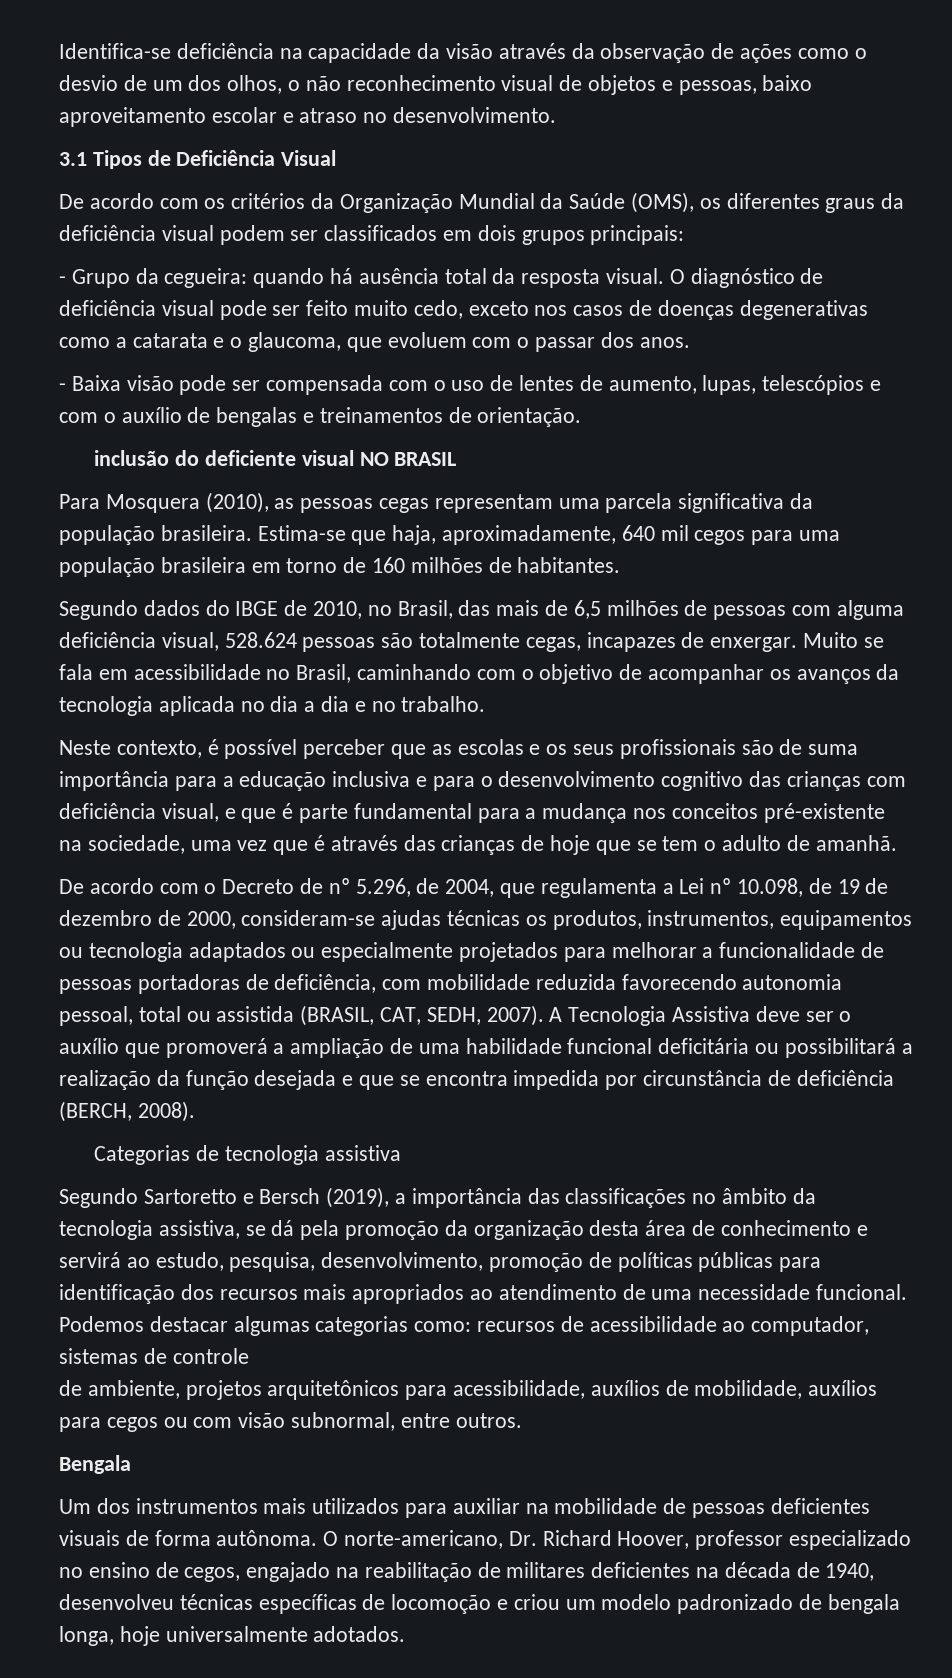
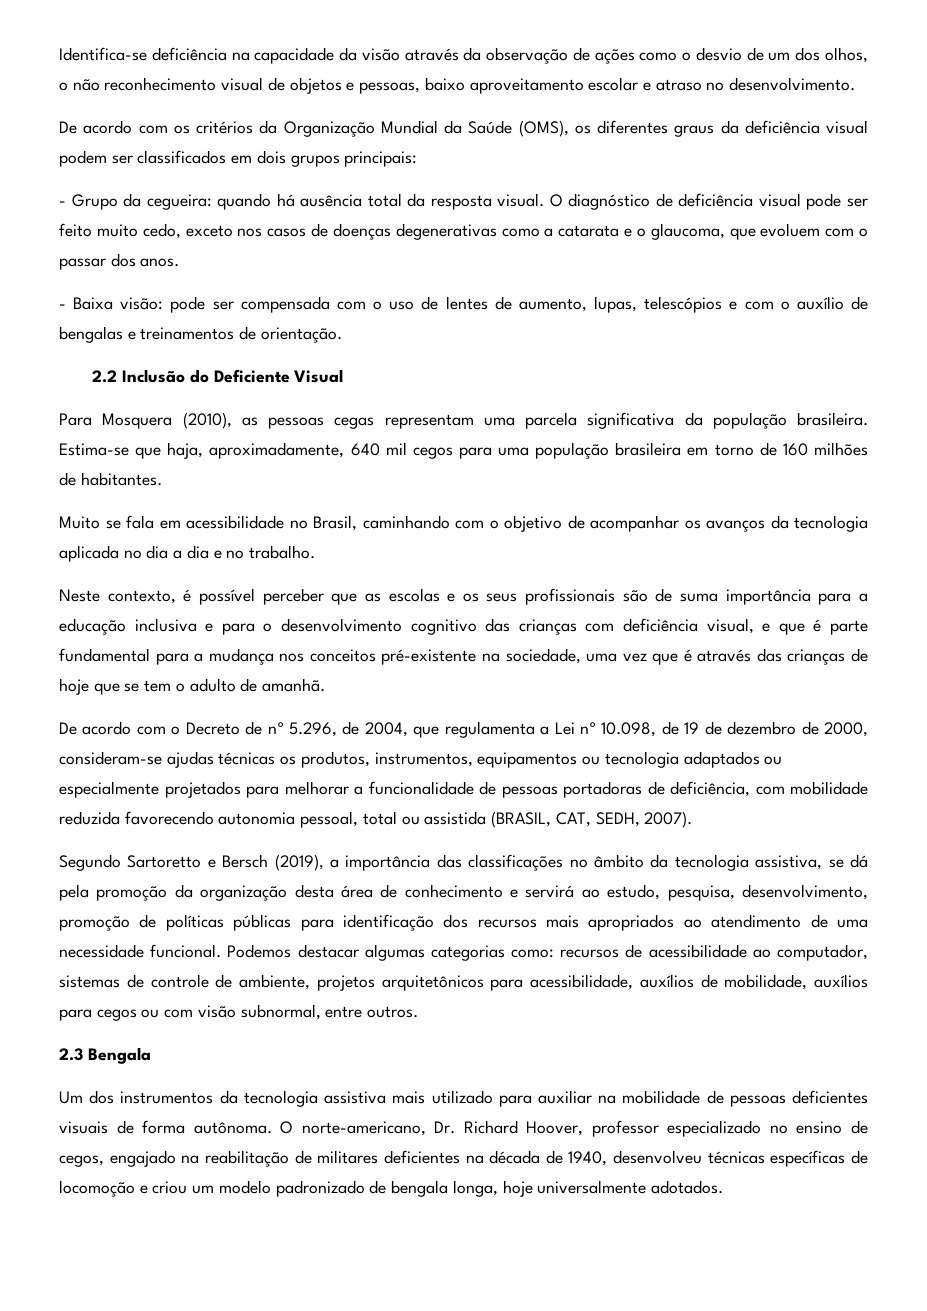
[59,150,337,169] // 3.1 Tipos de Deficiência Visual -> (856, 84) none
[126,375,174,391] visão -> [120,297,164,310] visão:
[94,450,457,466] inclusão do deficiente visual NO BRASIL -> [92,369,344,383] 2.2 Inclusão do Deficiente Visual
[59,600,904,620] [59,632,798,652] Segundo dados do IBGE de 2010, no Brasil, das mais de 6,5 milhões de pessoas com alguma deficiência visual, 528.624 pessoas são totalmente cegas, incapazes de enxergar. -> (162, 479) none
[549,1006,852,1026] [59,1038,913,1058] [59,1070,894,1090] [59,1101,195,1122] [94,1145,401,1165] A Tecnologia Assistiva deve ser o auxílio que promoverá a ampliação de uma habilidade funcional deficitária ou possibilitará a realização da função desejada e que se encontra impedida por circunstância de deficiência (BERCH, 2008). // Categorias de tecnologia assistiva -> (693, 819) none
(249, 1356) // -> (209, 981) none
(522, 1420) none -> [59,1048,83,1061] 2.3
[263,1498,400,1514] mais utilizados -> [219,1090,493,1107] da tecnologia assistiva mais utilizado

